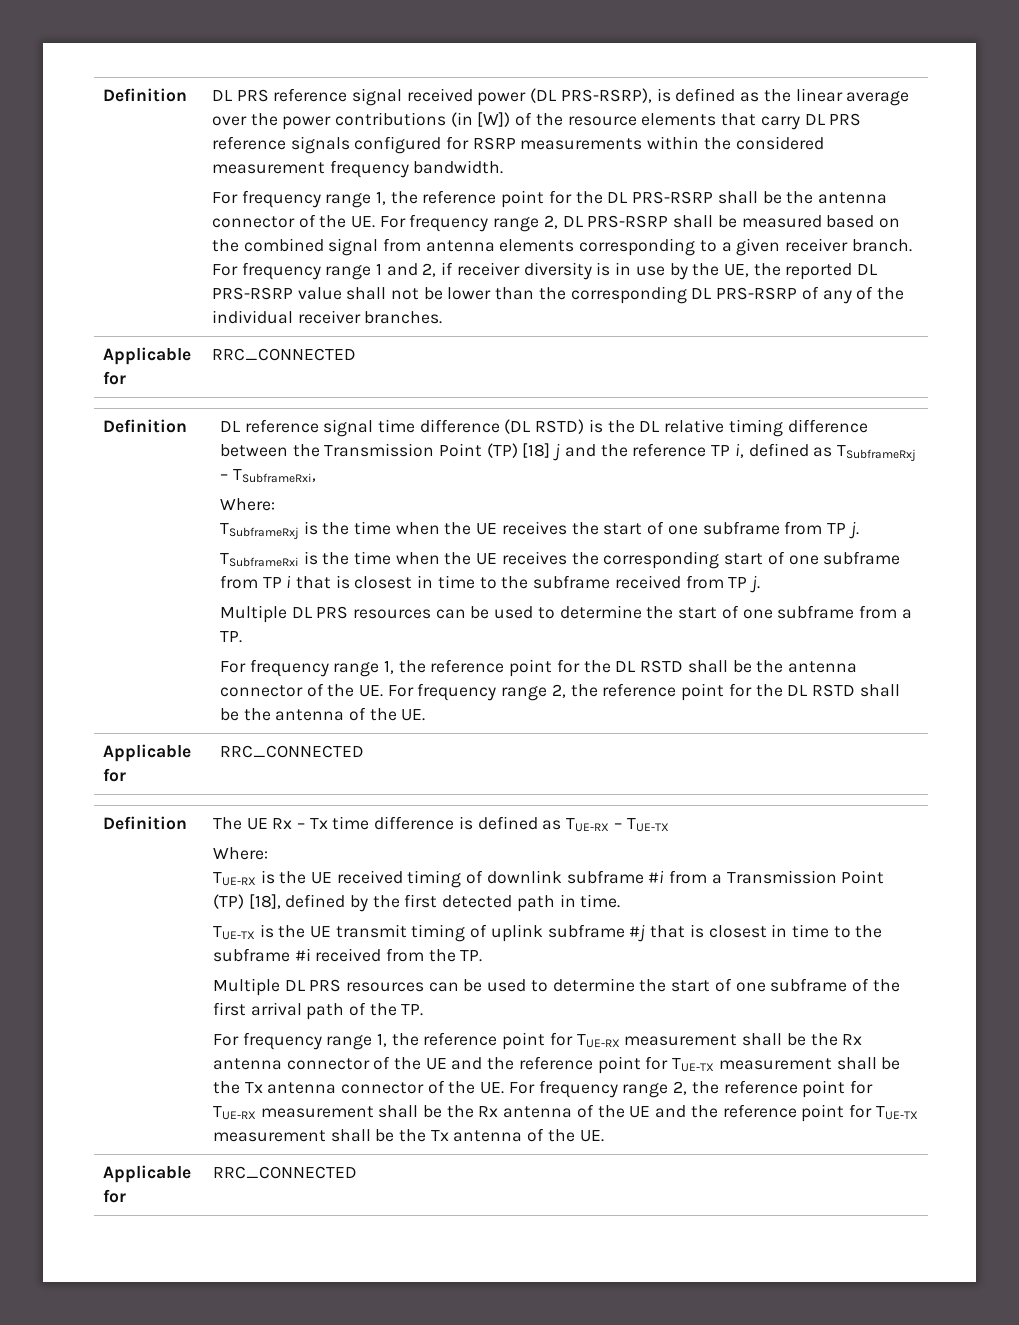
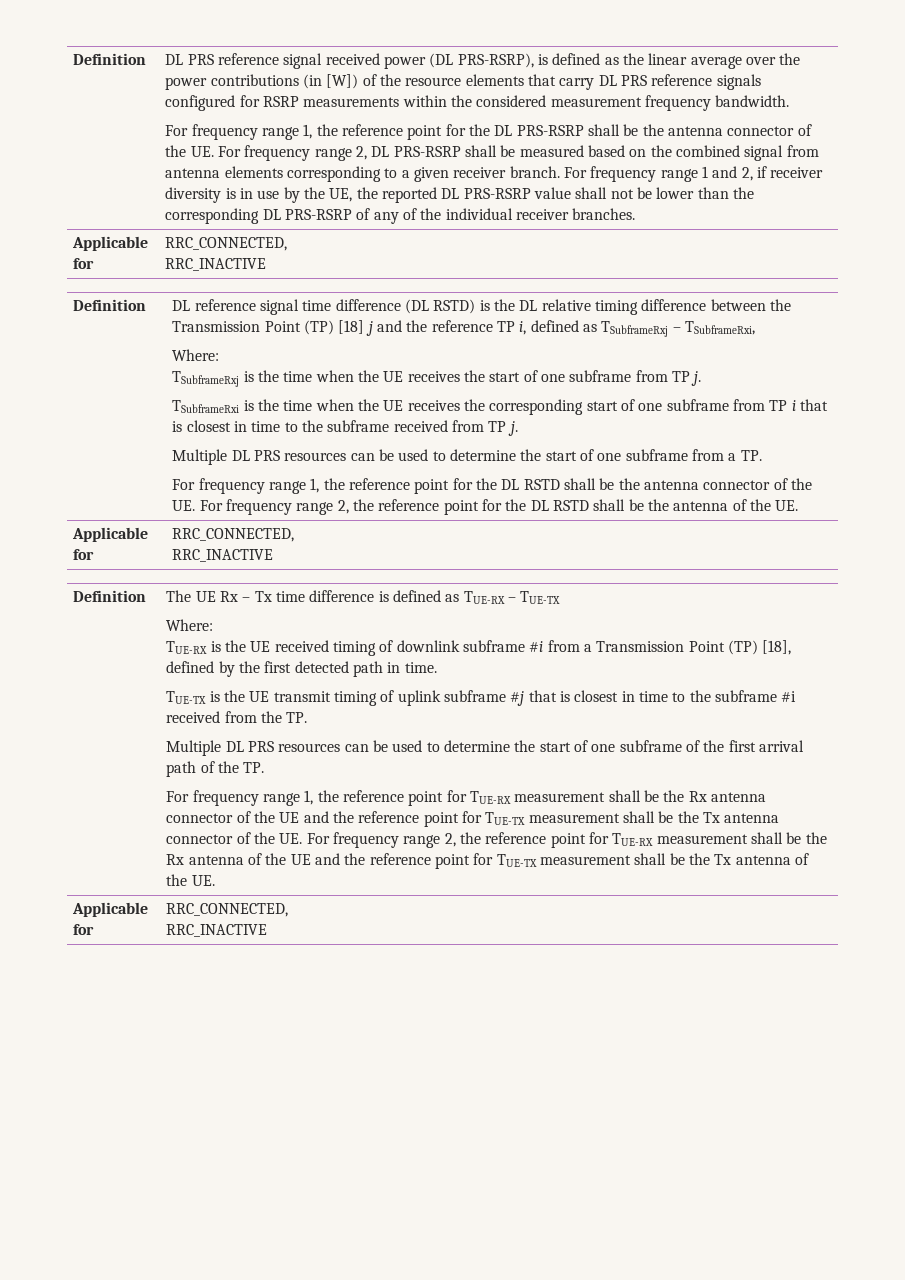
[211,348,356,361] RRC_CONNECTED -> [165,237,288,251] [165,258,267,271] RRC_CONNECTED, // RRC_INACTIVE
[219,745,364,758] RRC_CONNECTED -> [172,528,295,542] [172,549,274,562] RRC_CONNECTED, // RRC_INACTIVE
[212,1166,357,1179] RRC_CONNECTED -> [166,903,289,917] [166,924,268,937] RRC_CONNECTED, // RRC_INACTIVE

